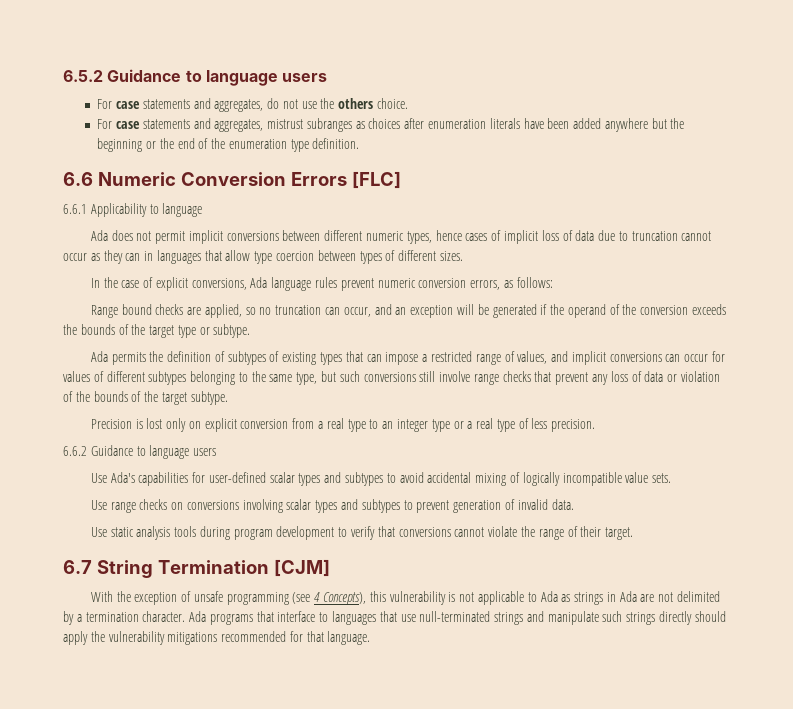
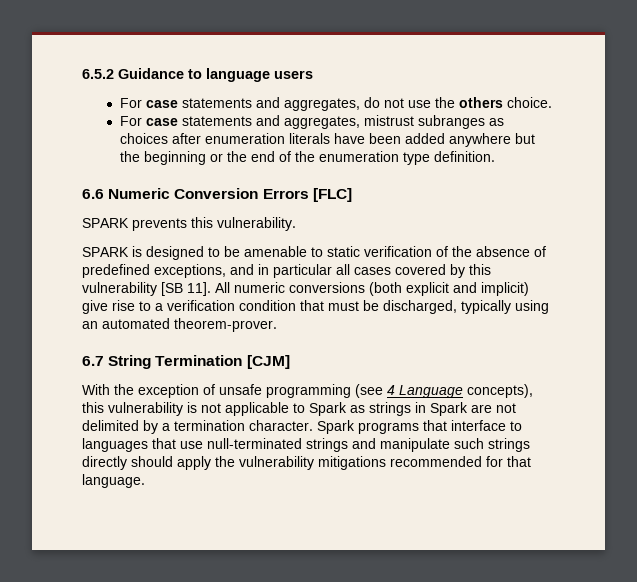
[63,203,203,217] [90,230,712,244] [63,250,463,264] [90,277,553,291] [90,304,726,318] [63,324,251,338] [90,351,725,365] [63,371,720,385] [63,391,228,405] [90,418,596,432] [63,445,217,459] [90,472,672,486] [90,499,574,513] [90,526,634,540] 6.6.1 Applicability to language // Ada does not permit implicit conversions between different numeric types, hence cases of implicit loss of data due to truncation cannot occur as they can in languages that allow type coercion between types of different sizes. // In the case of explicit conversions, Ada language rules prevent numeric conversion errors, as follows: // Range bound checks are applied, so no truncation can occur, and an exception will be generated if the operand of the conversion exceeds the bounds of the target type or subtype. // Ada permits the definition of subtypes of existing types that can impose a restricted range of values, and implicit conversions can occur for values of different subtypes belonging to the same type, but such conversions still involve range checks that prevent any loss of data or violation of the bounds of the target subtype. // Precision is lost only on explicit conversion from a real type to an integer type or a real type of less precision. // 6.6.2 Guidance to language users // Use Ada's capabilities for user-defined scalar types and subtypes to avoid accidental mixing of logically incompatible value sets. // Use range checks on conversions involving scalar types and subtypes to prevent generation of invalid data. // Use static analysis tools during program development to verify that conversions cannot violate the range of their target. -> [82,217,296,231] [82,246,546,260] [82,264,491,278] [82,282,529,296] [82,300,549,314] [82,318,277,332] SPARK prevents this vulnerability. // SPARK is designed to be amenable to static verification of the absence of predefined exceptions, and in particular all cases covered by this vulnerability [SB 11]. All numeric conversions (both explicit and implicit) give rise to a verification condition that must be discharged, typically using an automated theorem-prover.
[323,592,367,605] Concepts), -> [399,384,533,398] Language concepts),
[540,591,558,602] Ada -> [309,402,347,416] Spark
[619,591,637,602] Ada -> [430,402,468,416] Spark
[189,611,207,622] Ada -> [317,420,355,434] Spark

